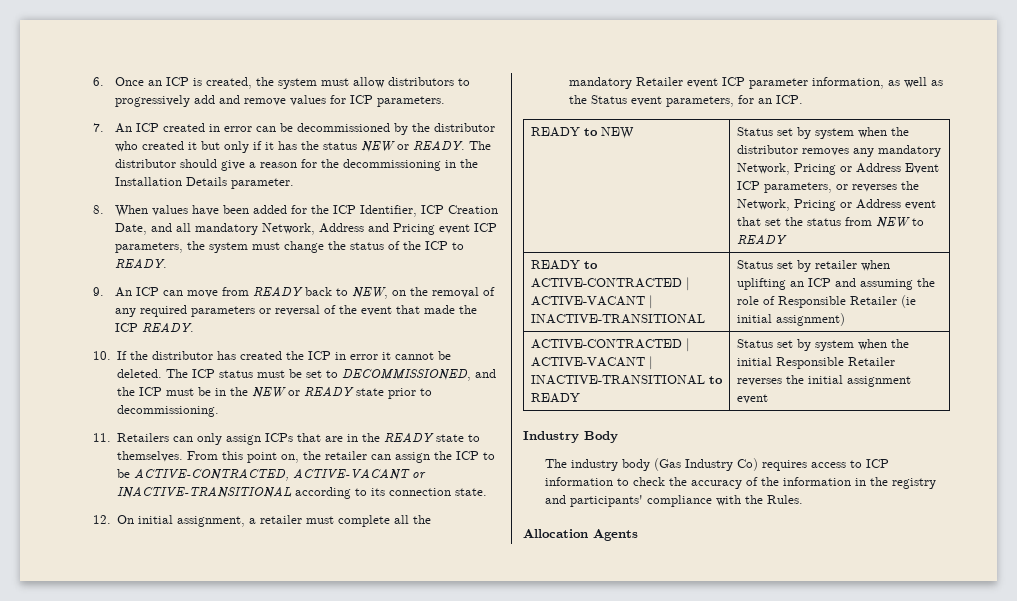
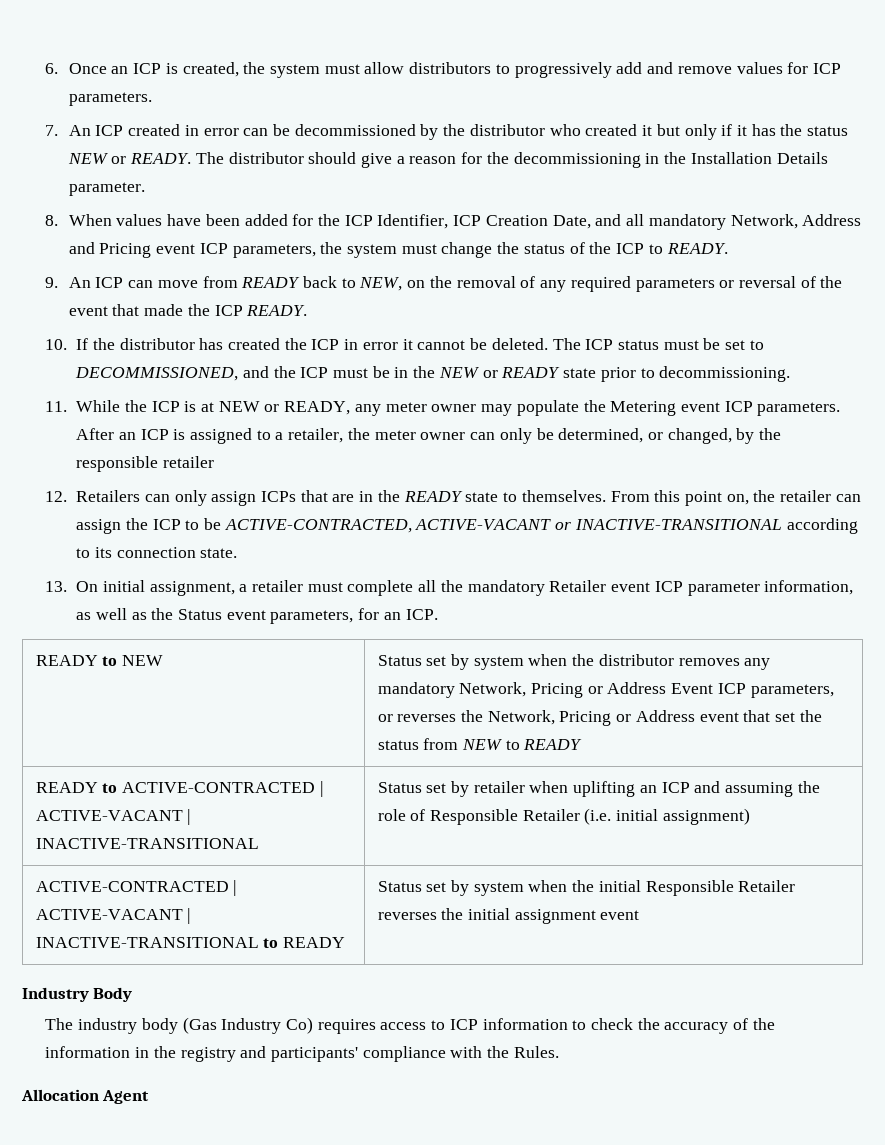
(111, 437) none -> [76,400,841,416] [76,428,782,444] [76,456,214,472] [45,491,68,502] While the ICP is at NEW or READY, any meter owner may populate the Metering event ICP parameters. After an ICP is assigned to a retailer, the meter owner can only be determined, or changed, by the responsible retailer // 12.
[92,515,111,524] 12. -> [45,581,68,592] 13.
[900,295,916,308] (ie -> [584,808,612,825] (i.e.
[593,529,638,541] Agents -> [102,1090,150,1104] Agent

